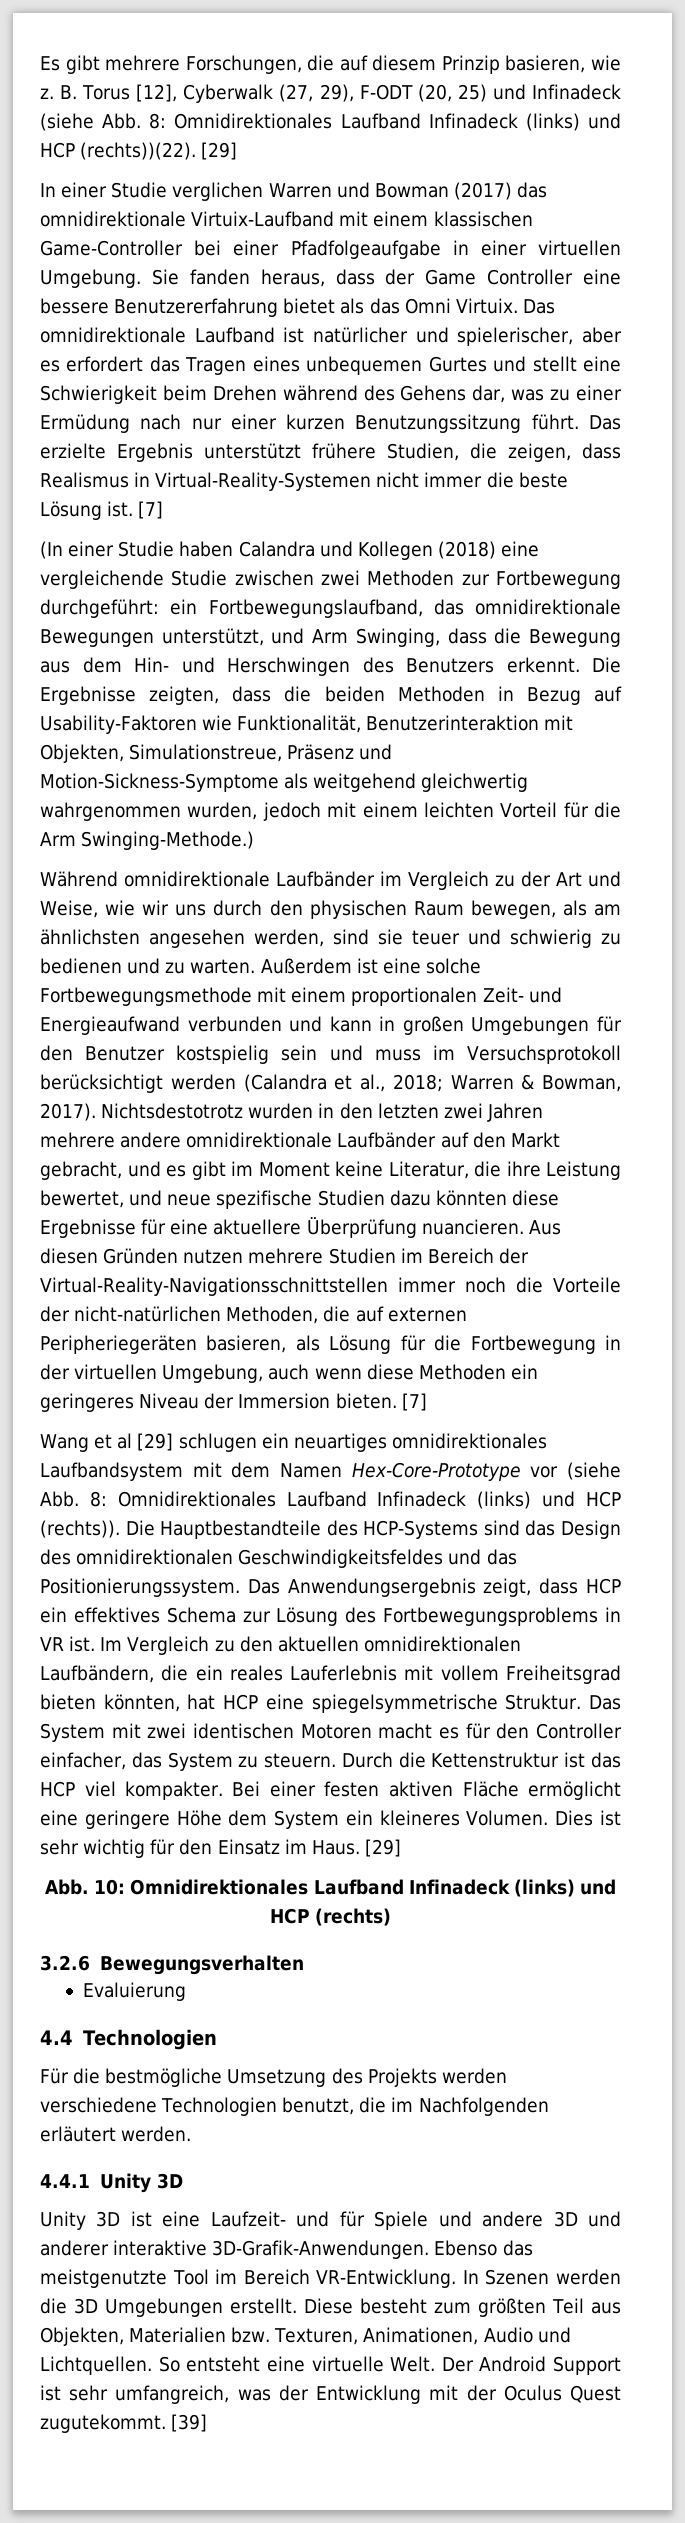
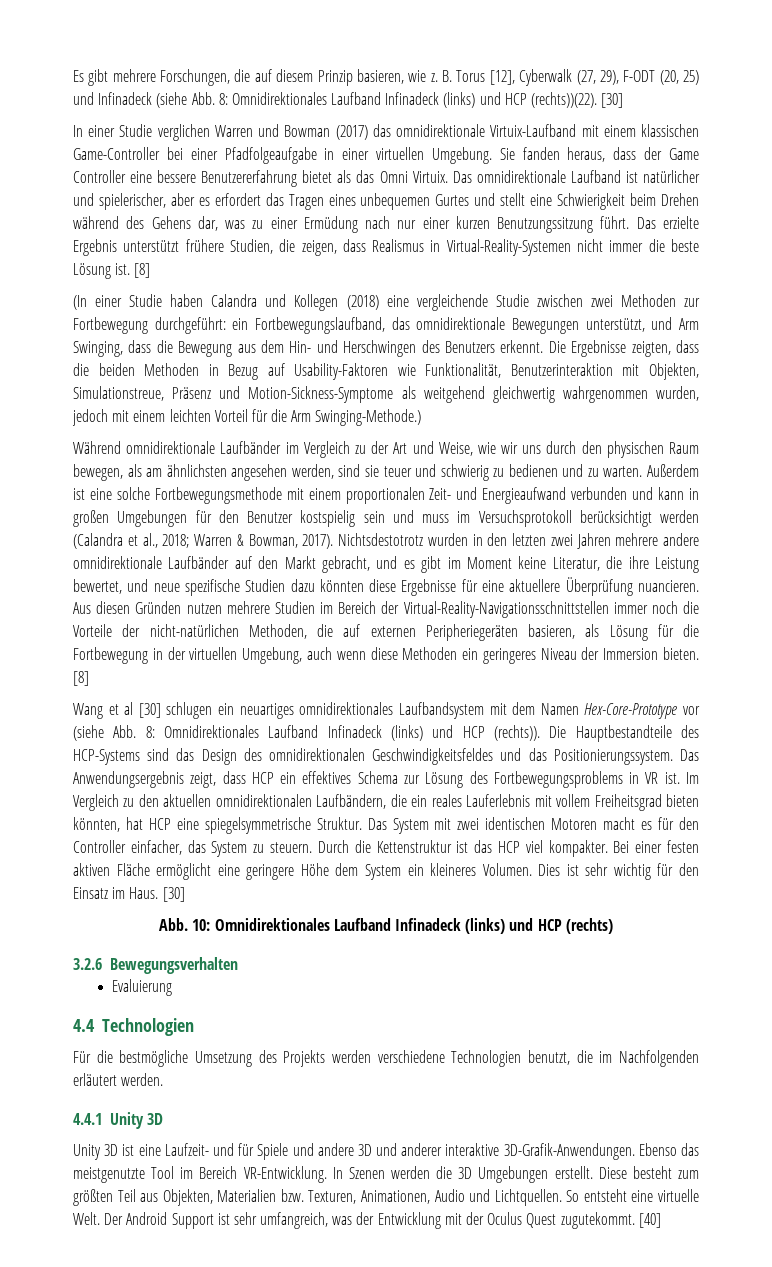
[201,142,238,160] [29] -> [601,93,624,108] [30]
[138,501,164,519] [7] -> [134,263,151,278] [8]
[401,1393,427,1411] [7] -> [73,671,89,686] [8]
[137,1433,174,1451] [29] -> [138,703,161,718] [30]
[364,1839,401,1857] [29] -> [162,887,185,902] [30]
[171,2414,208,2432] [39] -> [638,1213,661,1228] [40]

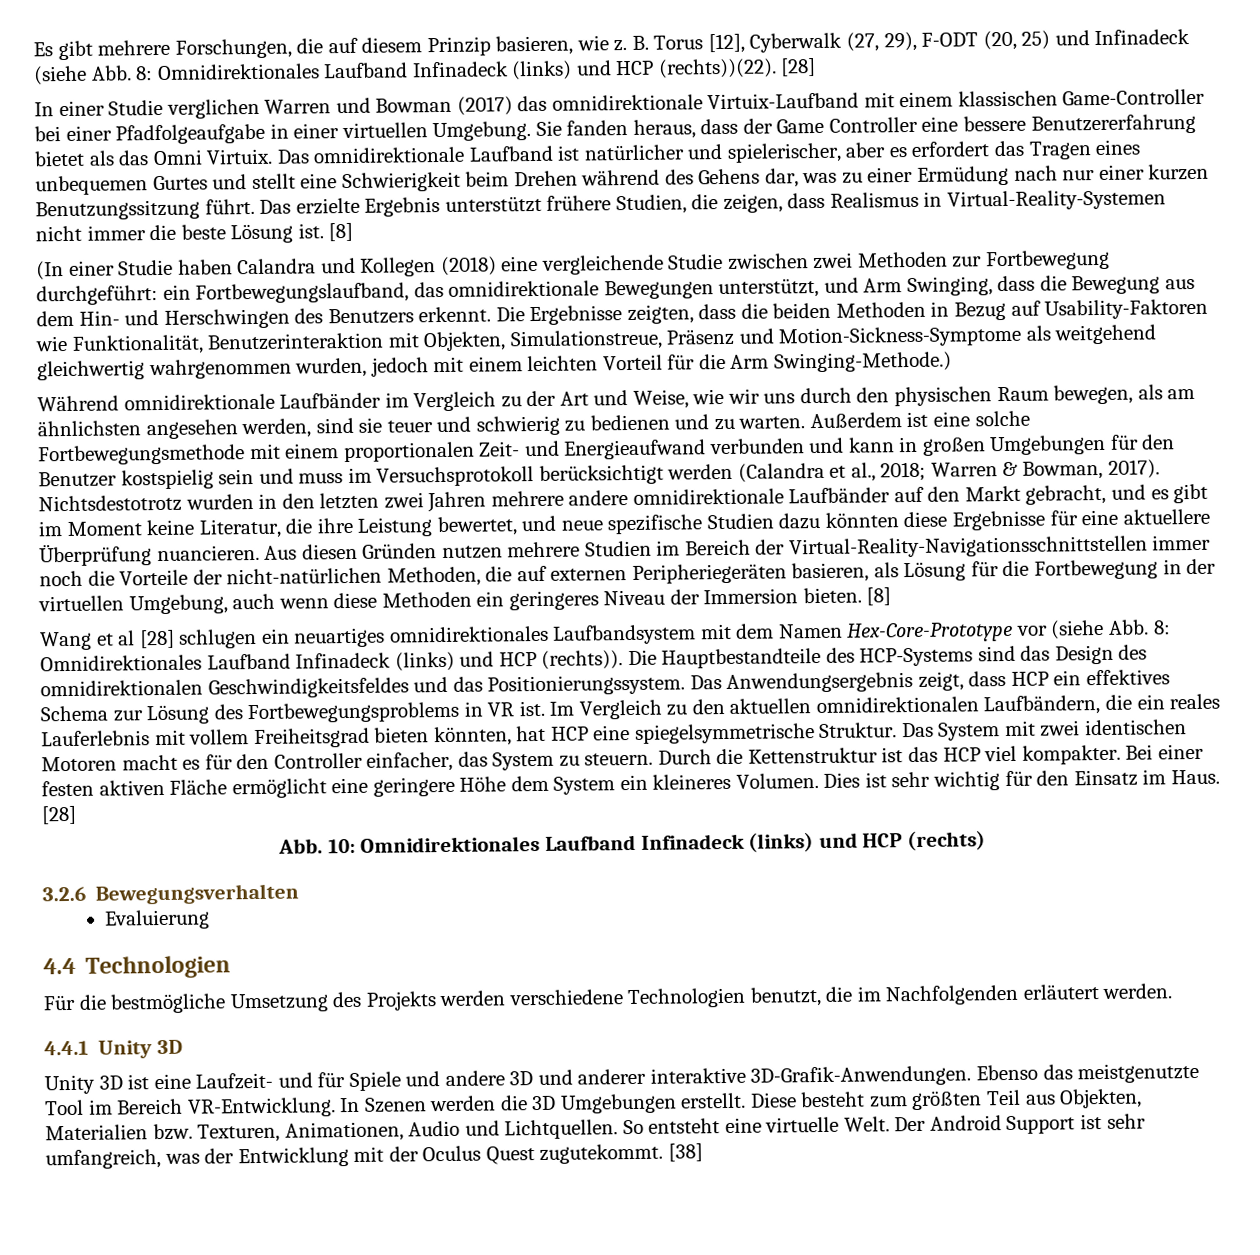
[601,93,624,108] [30] -> [780,57,817,77] [28]
[138,703,161,718] [30] -> [139,629,175,649] [28]
[162,887,185,902] [30] -> [41,805,77,825] [28]
[638,1213,661,1228] [40] -> [667,1143,703,1162] [38]

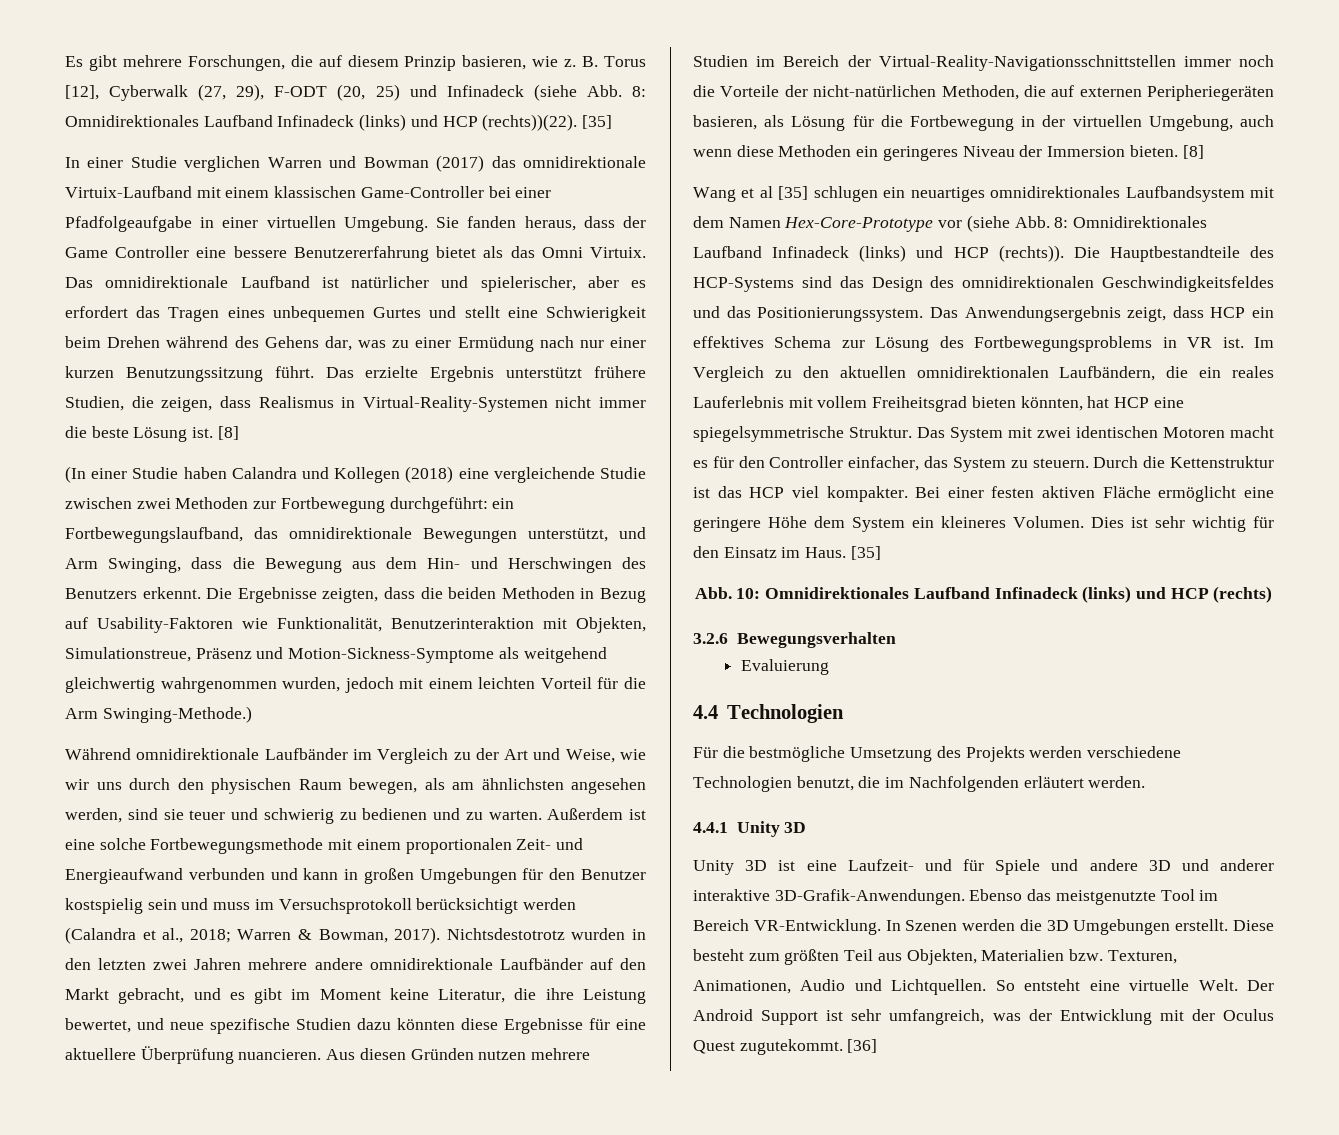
[780,57,817,77] [28] -> [582,115,613,129] [35]
[139,629,175,649] [28] -> [778,186,809,200] [35]
[41,805,77,825] [28] -> [850,546,881,560] [35]
[667,1143,703,1162] [38] -> [847,1039,878,1053] [36]

